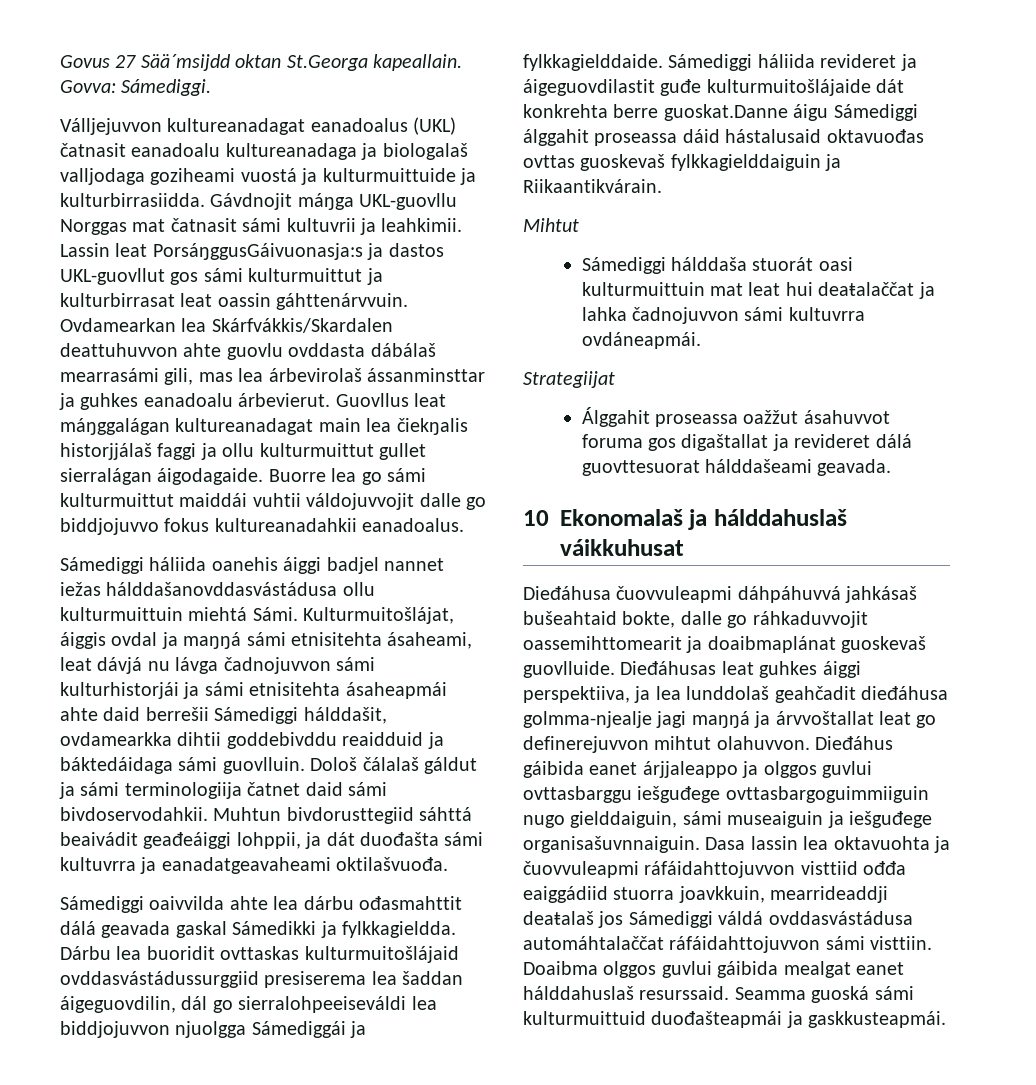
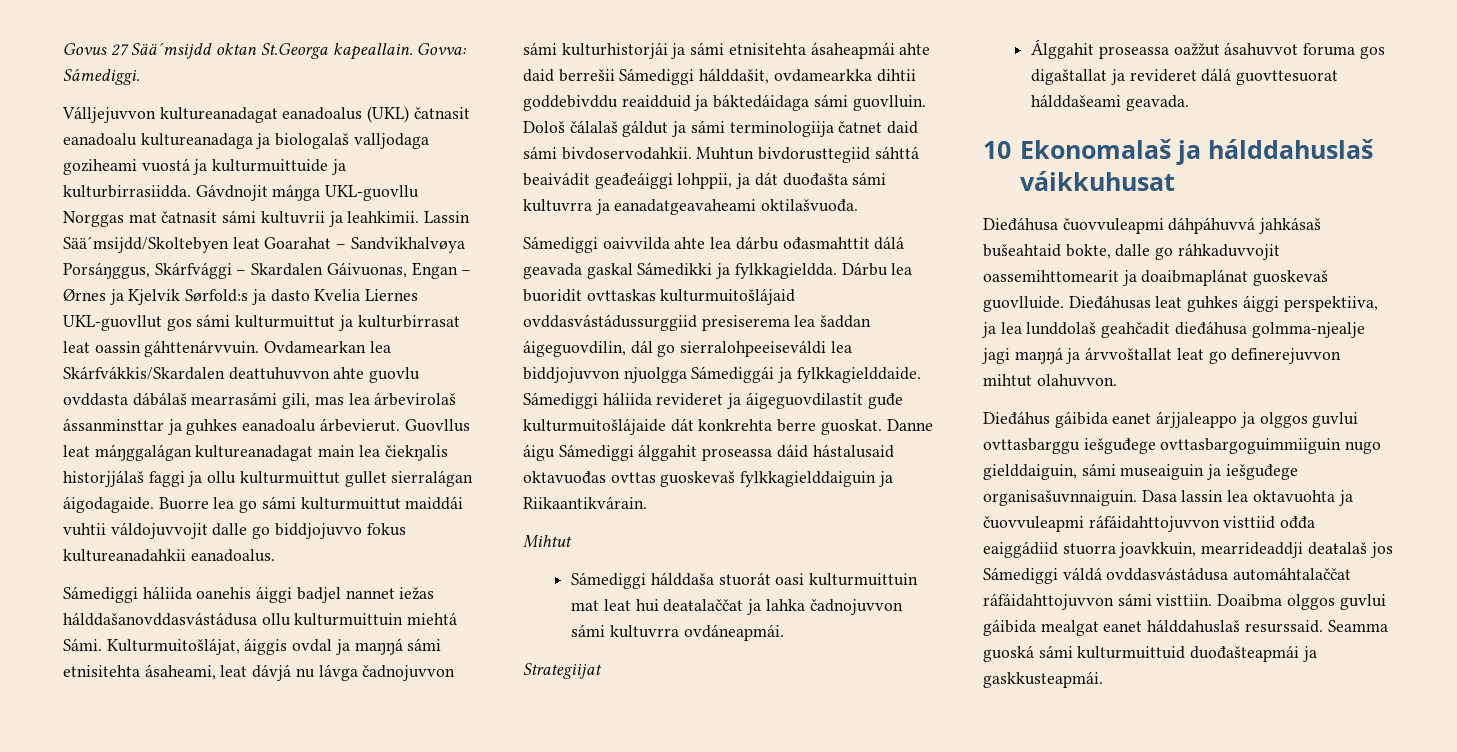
[115,243,444,260] leat PorsáŋggusGáivuonasja:s ja dastos -> [63,236,465,253] [63,262,472,279] [63,289,419,305] Sää´msijdd/Skoltebyen leat Goarahat – Sandvikhalvøya Porsáŋggus, Skárfvággi – Skardalen Gáivuonas, Engan – Ørnes ja Kjelvik Sørfold:s ja dasto Kvelia Liernes
[663,104,788,121] guoskat.Danne -> [820,419,933,435] guoskat. Danne
(810, 743) none -> (1117, 380) //

